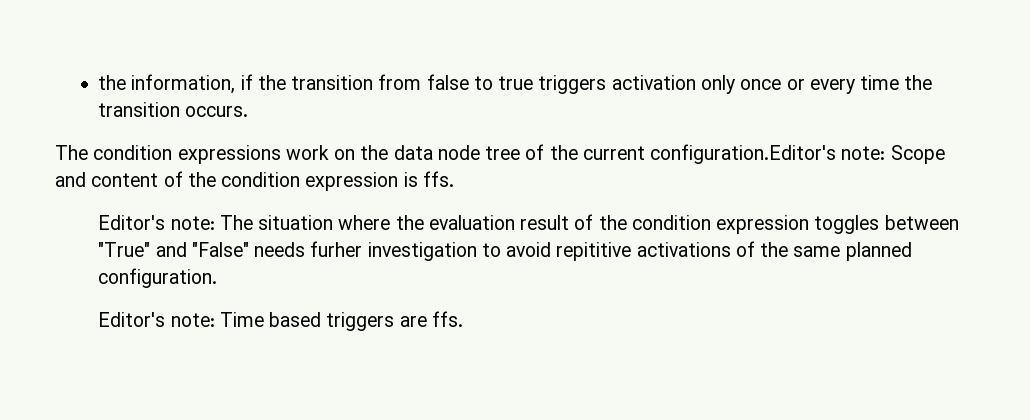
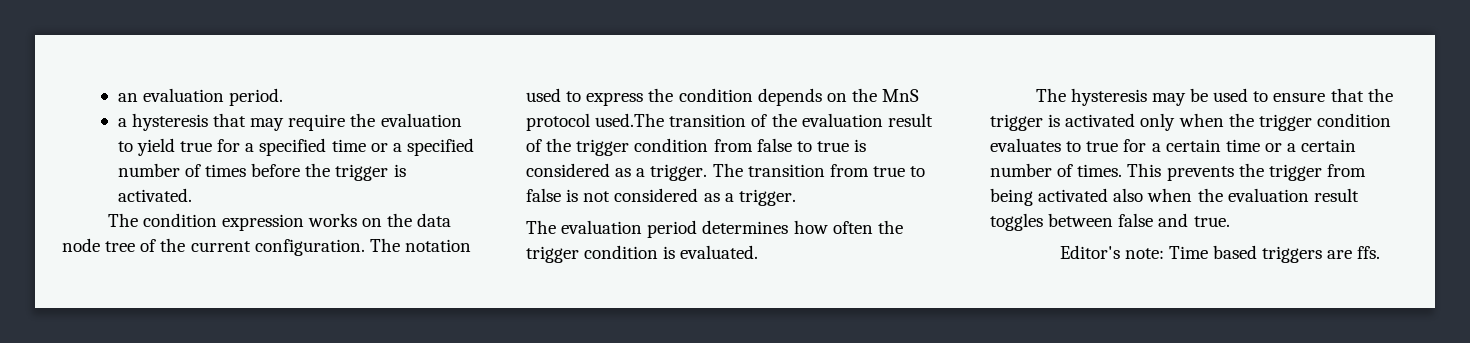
[98,74,933,94] [98,102,249,117] the information, if the transition from false to true triggers activation only once or every time the transition occurs. -> [117,88,284,106] [117,113,462,131] [117,138,474,156] [117,163,406,181] [117,188,192,202] an evaluation period. // a hysteresis that may require the evaluation to yield true for a specified time or a specified number of times before the trigger is activated.
[177,145,329,164] expressions work -> [221,213,358,231] expression works
[650,144,945,164] [55,171,454,191] [98,215,391,230] configuration.Editor's note: Scope and content of the condition expression is ffs. // Editor's note: The situation where -> [254,238,471,256] [526,88,920,106] [526,113,768,131] configuration. The notation used to express the condition depends on the MnS protocol used.The transition of
[631,215,959,234] [98,241,912,261] [98,268,218,288] condition expression toggles between "True" and "False" needs furher investigation to avoid repititive activations of the same planned configuration. -> [576,138,867,156] [526,163,926,181] [526,188,796,206] [526,220,903,238] [526,245,759,263] [1035,88,1393,106] [990,113,1391,131] [990,138,1357,152] [990,163,1366,181] [990,188,1359,206] [990,213,1230,231] trigger condition from false to true is considered as a trigger. The transition from true to false is not considered as a trigger. // The evaluation period determines how often the trigger condition is evaluated. // The hysteresis may be used to ensure that the trigger is activated only when the trigger condition evaluates to true for a certain time or a certain number of times. This prevents the trigger from being activated also when the evaluation result toggles between false and true.

